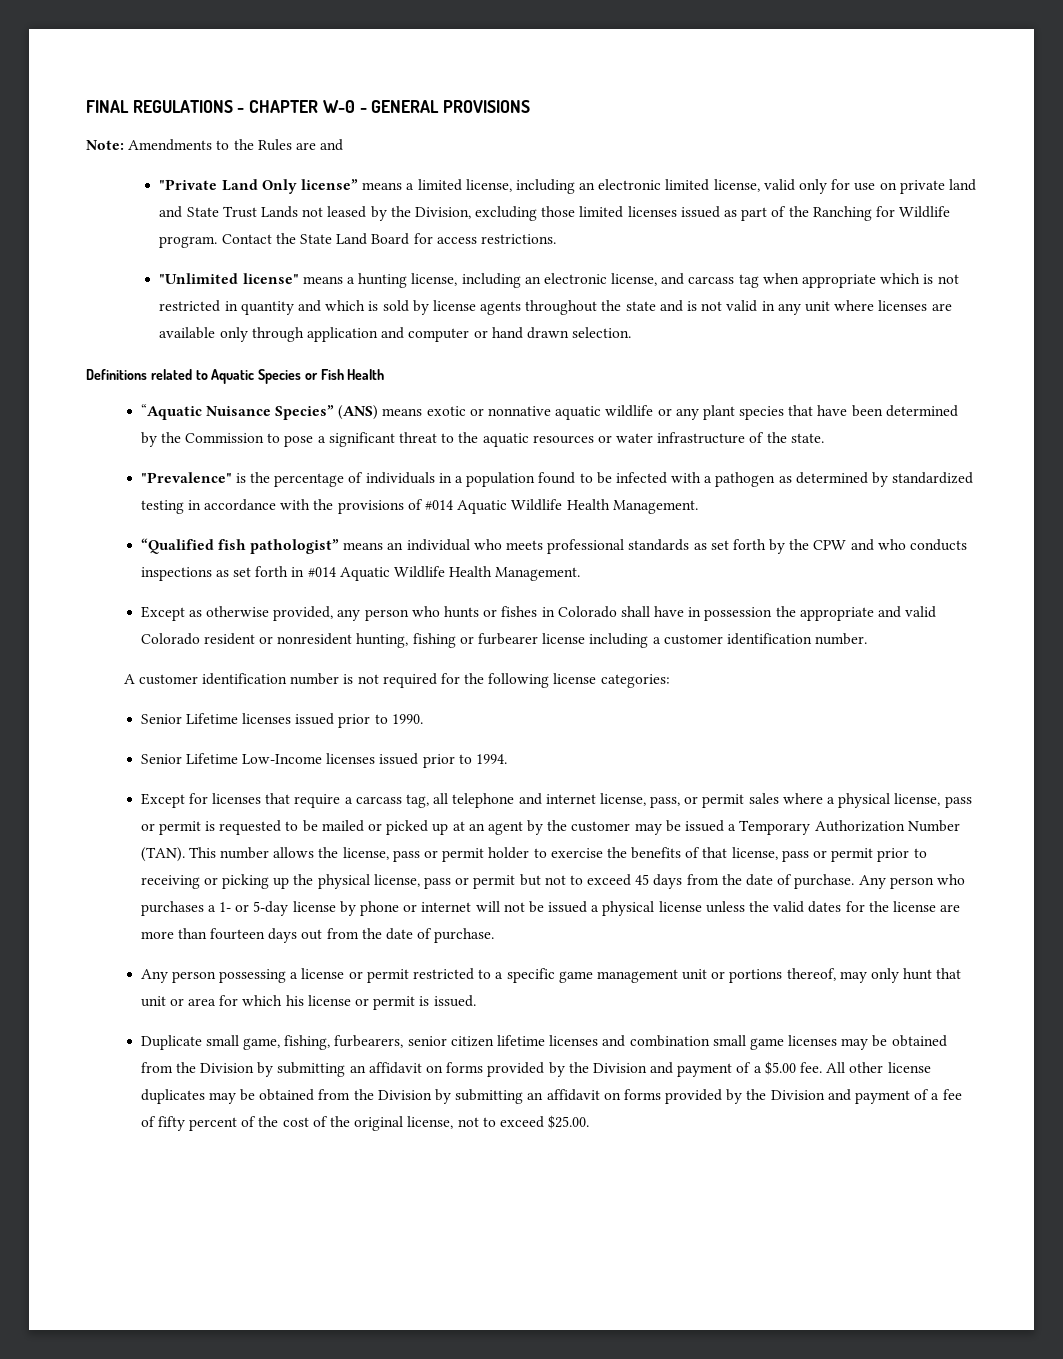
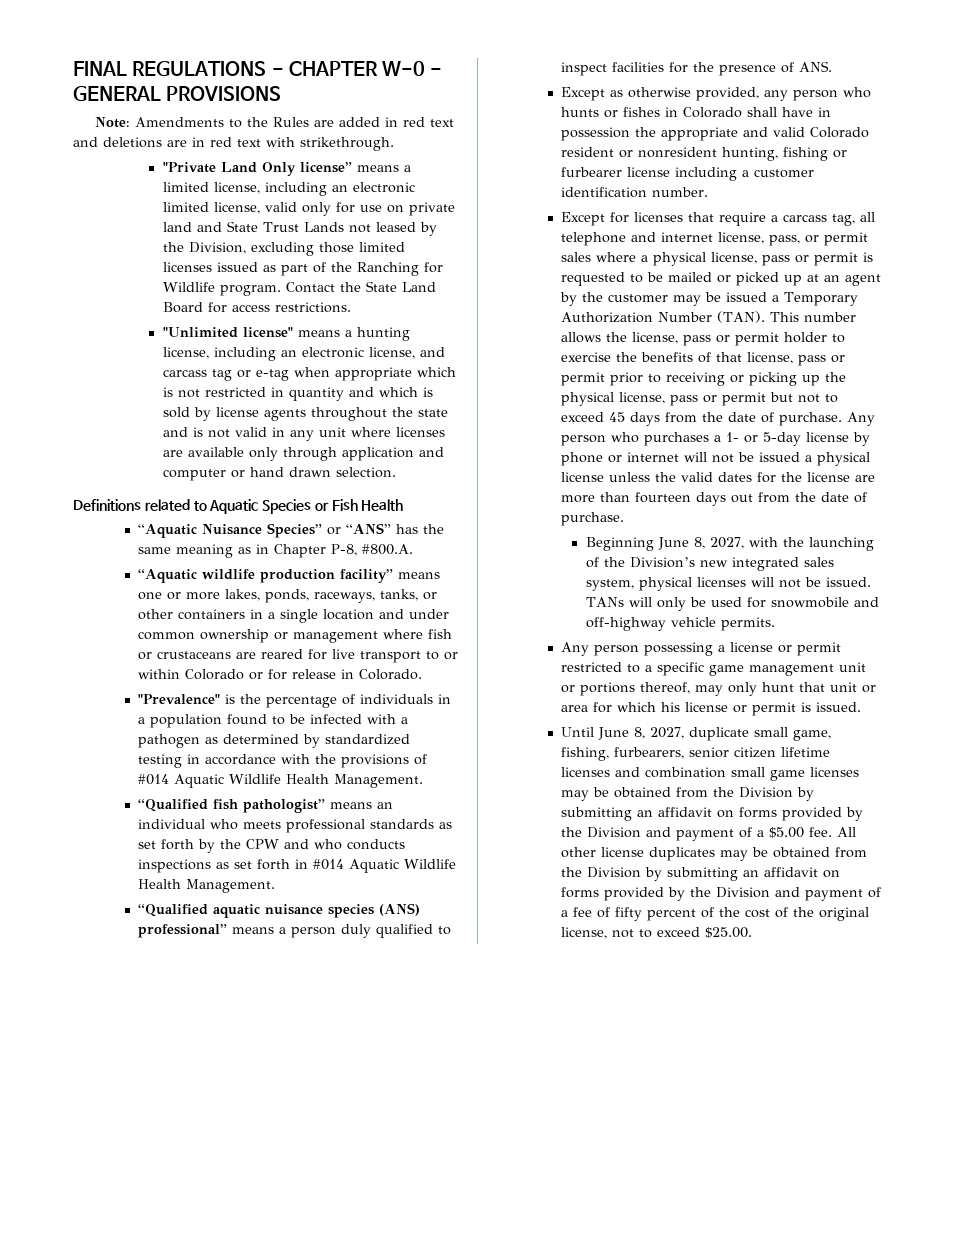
[320,139,344,151] and -> [339,117,455,127] [73,137,394,151] added in red text and deletions are in red text with strikethrough.
(759, 281) none -> [236,369,289,381] or e-tag
[338,405,958,420] [140,432,824,447] (ANS) means exotic or nonnative aquatic wildlife or any plant species that have been determined by the Commission to pose a significant threat to the aquatic resources or water infrastructure of the state. -> [326,523,444,535] [137,544,413,558] [137,569,440,583] [137,589,437,603] [137,609,449,623] [137,629,452,643] [137,649,458,663] [137,669,422,680] or “ANS” has the same meaning as in Chapter P-8, #800.A. // “Aquatic wildlife production facility” means one or more lakes, ponds, raceways, tanks, or other containers in a single location and under common ownership or management where fish or crustaceans are reared for live transport to or within Colorado or for release in Colorado.
(581, 574) none -> [137,903,420,918] [137,924,451,938] [560,61,832,76] // “Qualified aquatic nuisance species (ANS) professional” means a person duly qualified to inspect facilities for the presence of ANS.
[123,673,670,688] [140,713,423,728] [140,753,507,768] // A customer identification number is not required for the following license categories: // Senior Lifetime licenses issued prior to 1990. // Senior Lifetime Low-Income licenses issued prior to 1994. -> (708, 192) none
(495, 935) none -> [585,537,874,551] [585,557,834,571] [585,577,871,591] [585,597,879,611] [585,617,775,631] // Beginning June 8, 2027, with the launching of the Division’s new integrated sales system, physical licenses will not be issued. TANs will only be used for snowmobile and off-highway vehicle permits.
[140,1035,202,1050] Duplicate -> [560,727,749,741] Until June 8, 2027, duplicate

